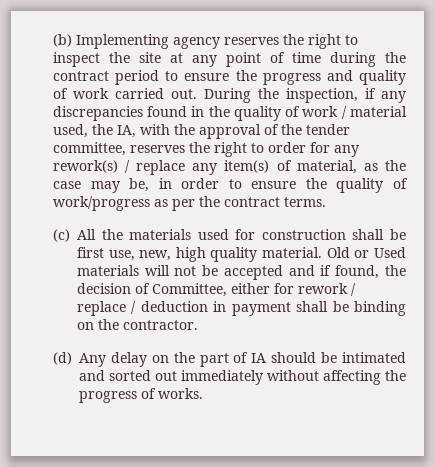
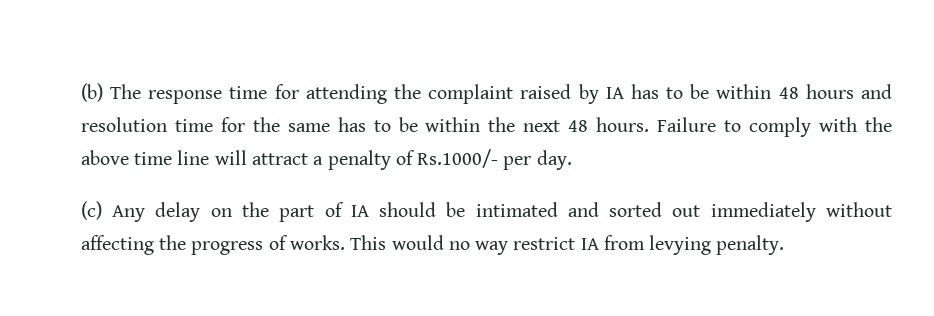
[75,34,358,49] [52,52,407,67] [52,70,406,85] [52,88,407,103] [52,106,408,121] [52,124,350,139] [52,142,359,157] [52,160,407,175] [52,178,408,193] [52,196,326,211] [52,229,406,242] [76,247,407,262] [76,265,407,280] [76,283,356,297] [76,301,406,316] [76,319,198,330] [52,352,72,365] Implementing agency reserves the right to inspect the site at any point of time during the contract period to ensure the progress and quality of work carried out. During the inspection, if any discrepancies found in the quality of work / material used, the IA, with the approval of the tender committee, reserves the right to order for any rework(s) / replace any item(s) of material, as the case may be, in order to ensure the quality of work/progress as per the contract terms. // (c) All the materials used for construction shall be first use, new, high quality material. Old or Used materials will not be accepted and if found, the decision of Committee, either for rework / replace / deduction in payment shall be binding on the contractor. // (d) -> [110,84,892,104] [80,117,892,137] [80,149,572,170] [80,201,102,220] The response time for attending the complaint raised by IA has to be within 48 hours and resolution time for the same has to be within the next 48 hours. Failure to comply with the above time line will attract a penalty of Rs.1000/- per day. // (c)
(203, 393) none -> [350,235,785,255] This would no way restrict IA from levying penalty.

